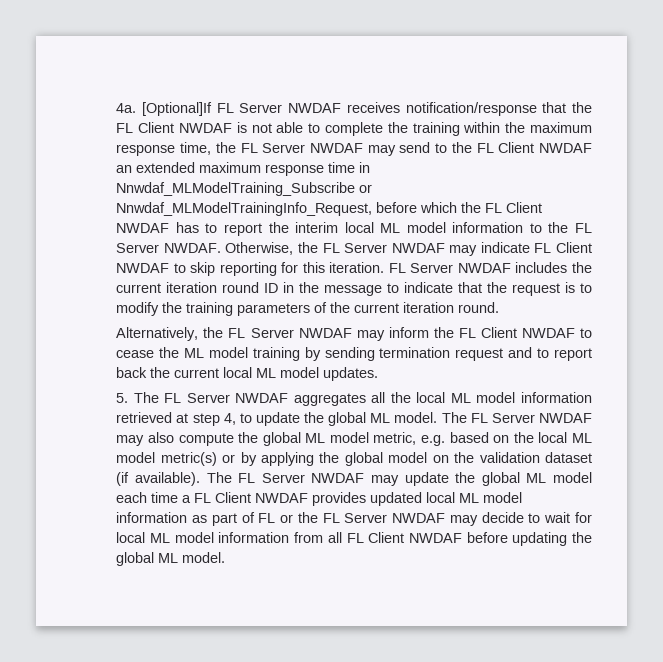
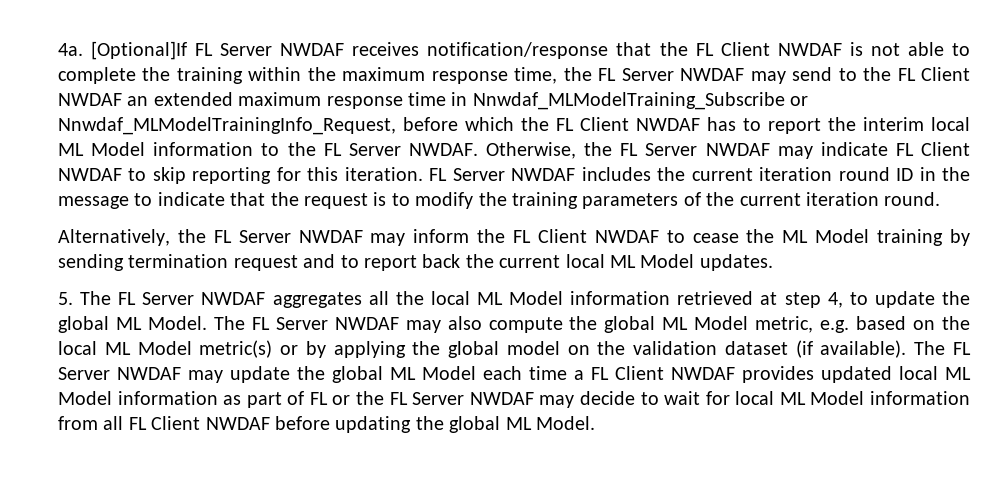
[406,222,446,233] model -> [91,142,146,156] Model
[208,347,248,358] model -> [815,229,870,243] Model
[280,367,320,378] model -> [640,254,695,268] Model
[476,392,516,403] model -> [509,291,564,305] Model
[394,412,438,423] model. -> [147,316,207,330] Model.
[329,432,369,443] model -> [694,316,749,330] Model
[116,452,156,463] model -> [137,341,192,355] Model
[552,472,592,483] model -> [422,366,477,380] Model
[483,492,523,503] model -> [58,391,113,405] Model
[174,532,214,543] model -> [810,391,865,405] Model
[182,552,226,563] model. -> [536,416,596,430] Model.

